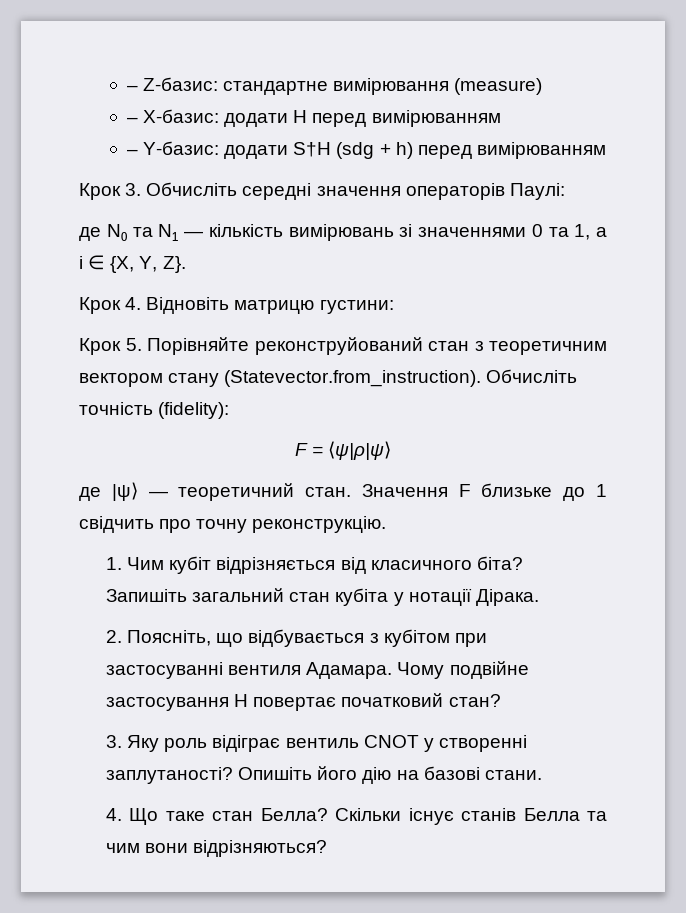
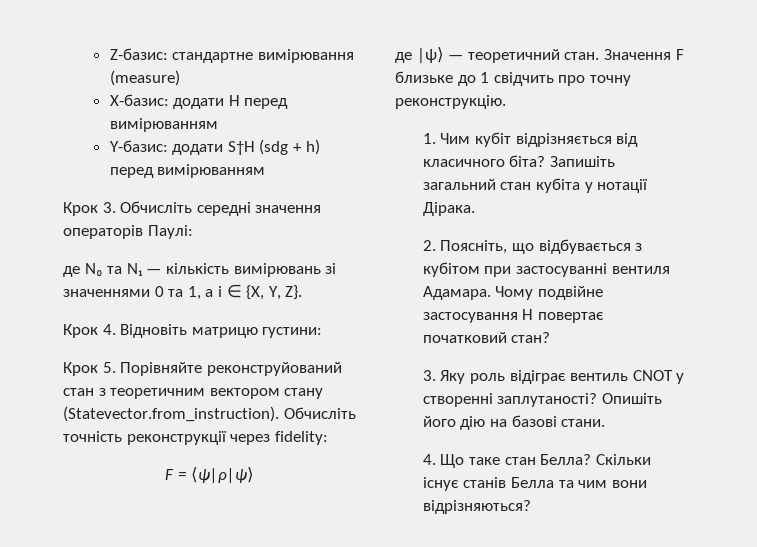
[126,85,138,91] – -> (109, 54) none
[126,117,138,123] – -> (180, 78) none
[126,149,138,155] – -> (218, 125) none
[158,402,230,419] (fidelity): -> [126,431,328,445] реконструкції через fidelity:

